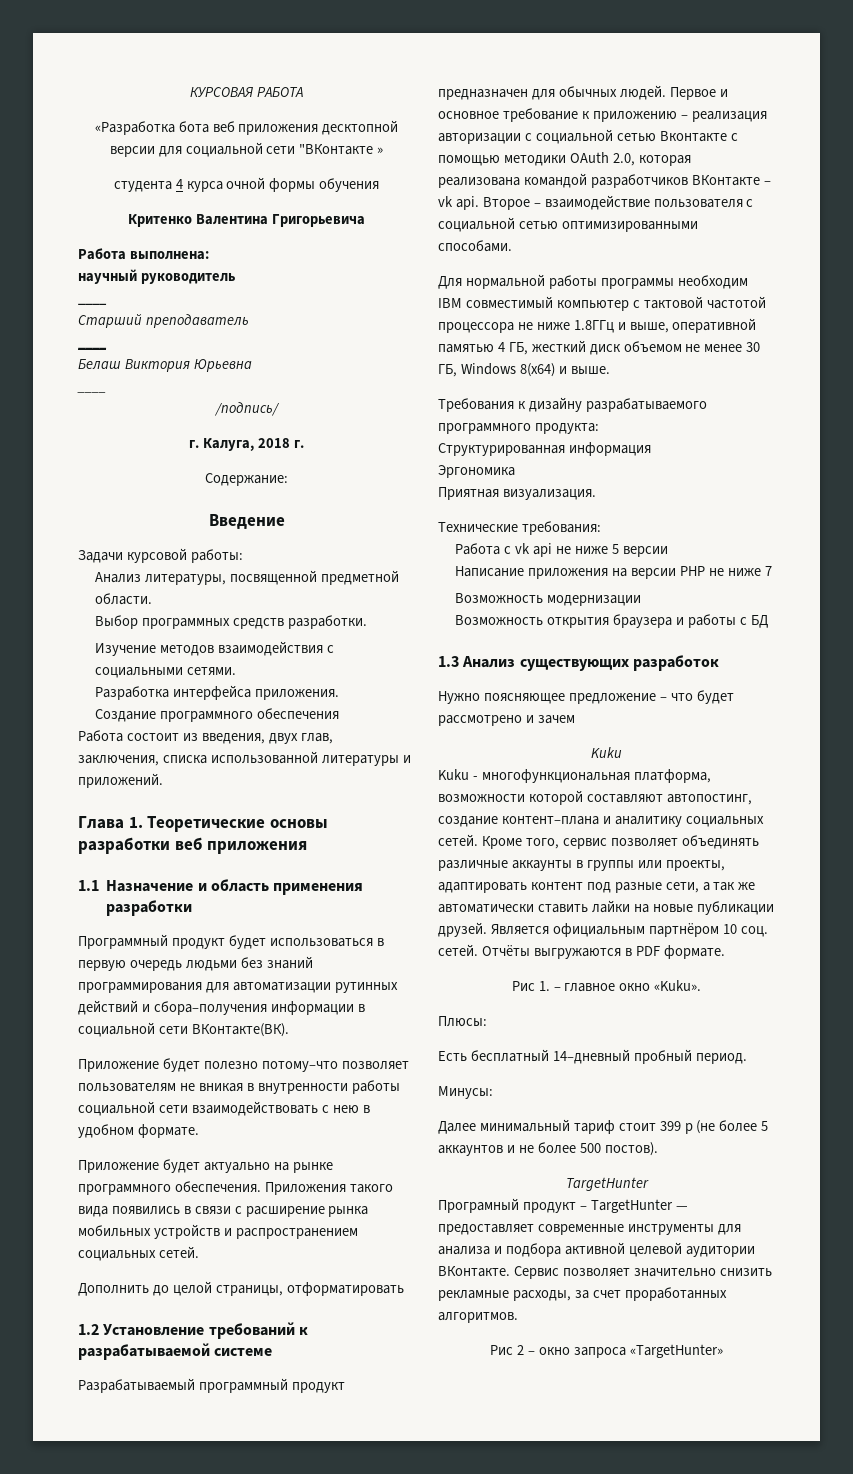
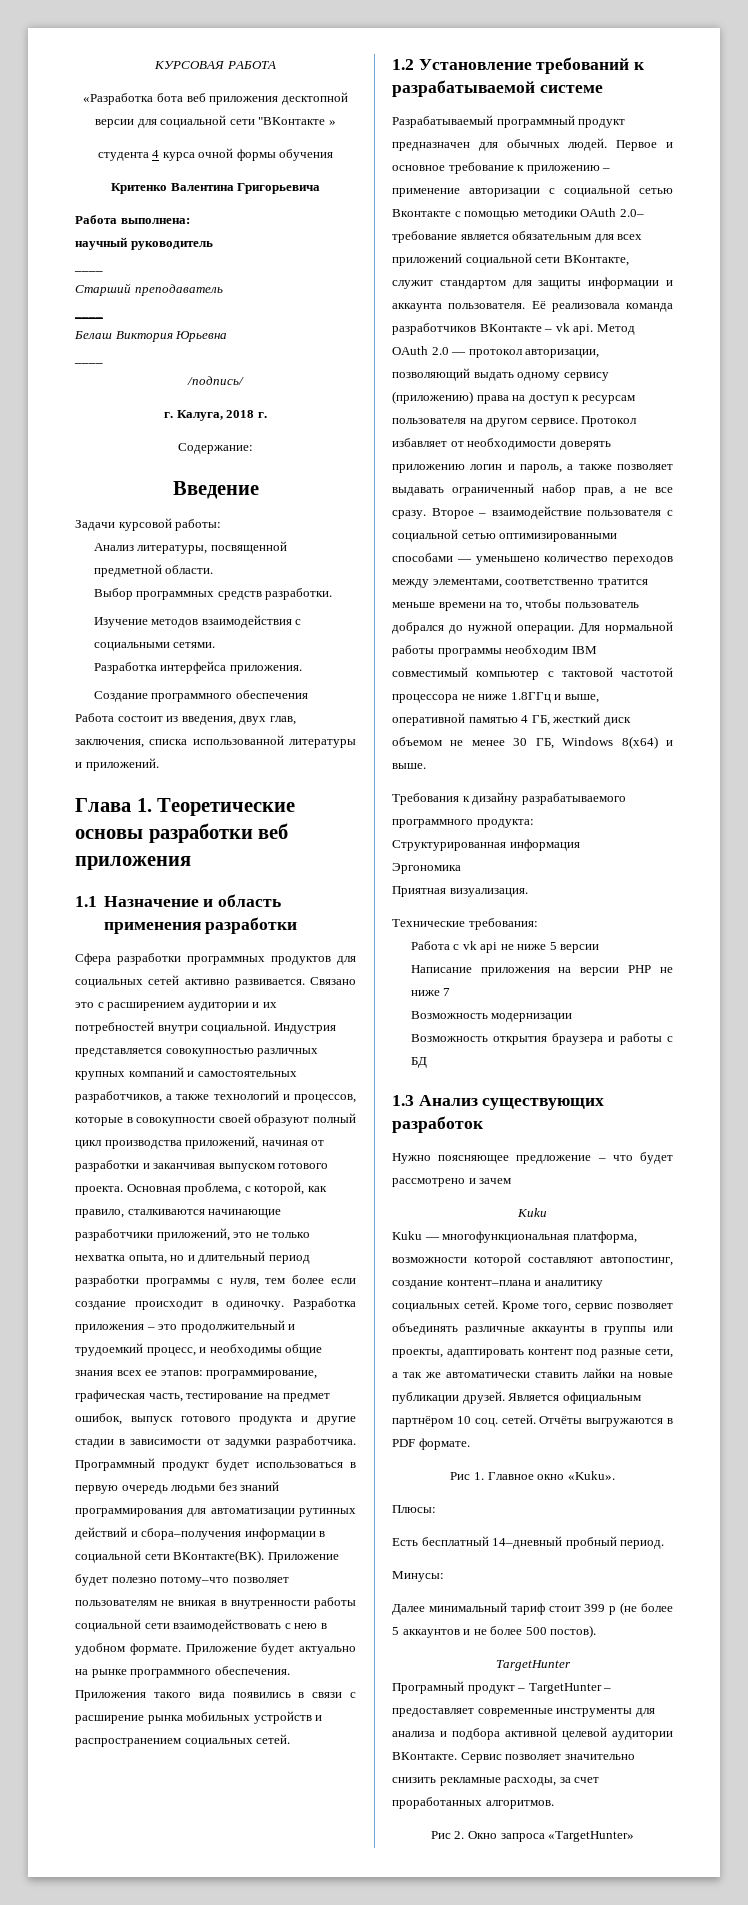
(193, 908) none -> [75,953,356,965] [75,975,356,988] [75,1002,277,1011] [75,1021,336,1034] [75,1048,319,1057] [75,1067,297,1080] [75,1090,356,1103] [75,1113,356,1126] [75,1136,325,1149] [75,1160,329,1172] [75,1182,327,1195] [75,1209,282,1218] [75,1228,311,1241] [75,1251,310,1264] [75,1275,356,1287] [75,1298,356,1310] [75,1320,296,1333] [75,1343,323,1356] [75,1370,318,1379] [75,1390,331,1402] [75,1413,357,1425] [75,1436,356,1448] Сфера разработки программных продуктов для социальных сетей активно развивается. Связано это с расширением аудитории и их потребностей внутри социальной. Индустрия представляется совокупностью различных крупных компаний и самостоятельных разработчиков, а также технологий и процессов, которые в совокупности своей образуют полный цикл производства приложений, начиная от разработки и заканчивая выпуском готового проекта. Основная проблема, с которой, как правило, сталкиваются начинающие разработчики приложений, это не только нехватка опыта, но и длительный период разработки программы с нуля, тем более если создание происходит в одиночку. Разработка приложения – это продолжительный и трудоемкий процесс, и необходимы общие знания всех ее этапов: программирование, графическая часть, тестирование на предмет ошибок, выпуск готового продукта и другие стадии в зависимости от задумки разработчика.
(289, 1030) // -> (265, 1556) none
(199, 1131) // -> (181, 1649) none
[78,1281,404,1296] // Дополнить до целой страницы, отформатировать -> (291, 1739) none
[691,111,767,122] реализация -> [392,188,460,197] применение
[612,153,691,166] [438,173,587,188] 2.0, которая реализована командой -> [619,209,644,217] [392,231,643,243] [392,253,629,266] [392,277,673,289] [392,301,673,312] 2.0– требование является обязательным для всех приложений социальной сети ВКонтакте, служит стандартом для защиты информации и аккаунта пользователя. Её реализовала команда
(479, 203) none -> [596,324,635,335] [392,346,600,358] [392,368,609,381] [392,391,635,404] [392,416,638,427] [392,438,611,450] [392,464,673,473] [392,483,673,496] [392,510,426,519] Метод OAuth 2.0 — протокол авторизации, позволяющий выдать одному сервису (приложению) права на доступ к ресурсам пользователя на другом сервисе. Протокол избавляет от необходимости доверять приложению логин и пароль, а также позволяет выдавать ограниченный набор прав, а не все сразу.
[438,240,512,252] способами. // -> [392,553,673,565] [392,579,648,588] [392,599,639,611] [392,621,574,634] способами — уменьшено количество переходов между элементами, соответственно тратится меньше времени на то, чтобы пользователь добрался до нужной операции.
[472,776,478,780] - -> [424,1237,440,1240] —
[553,983,616,992] – главное -> [487,1472,534,1480] Главное
[675,1206,688,1210] — -> [603,1688,612,1691] –
[517,1345,570,1355] 2 – окно -> [454,1831,497,1839] 2. Окно

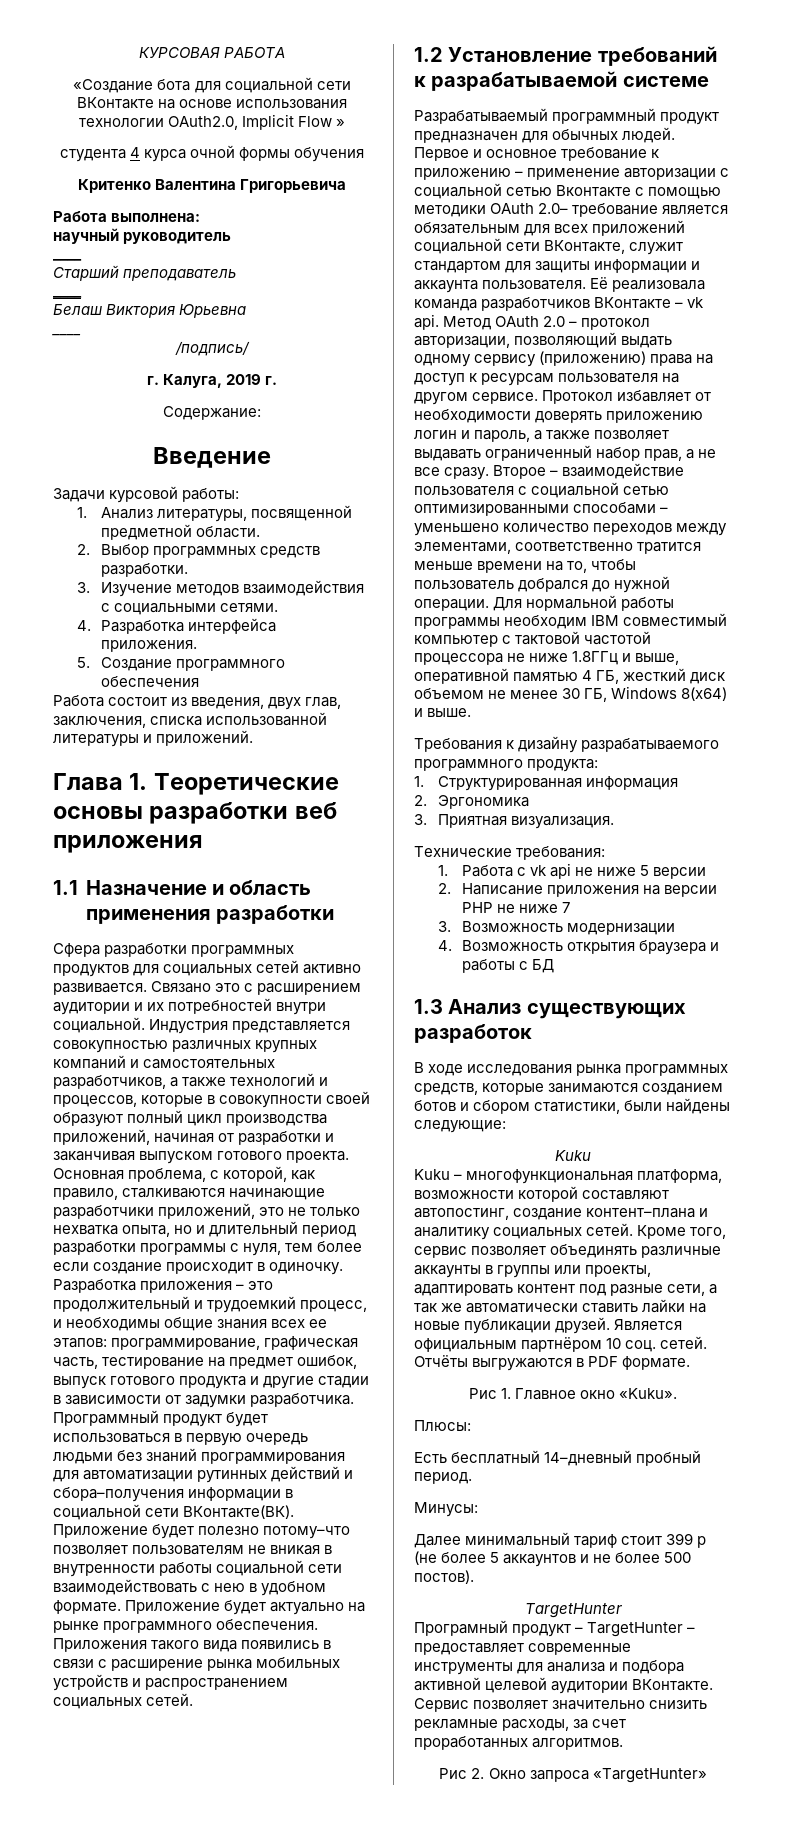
[83,92,348,105] [95,115,326,128] «Разработка бота веб приложения десктопной версии для социальной сети "ВКонтакте -> [73,77,351,93] [76,97,348,109] [78,114,333,130] «Создание бота для социальной сети ВКонтакте на основе использования технологии OAuth2.0, Implicit Flow
[226,410,255,418] 2018 -> [226,374,262,385] 2019
(222, 525) none -> [77,507,88,518] 1.
(214, 569) none -> [77,544,91,555] 2.
(333, 594) none -> [77,582,91,593] 3.
(216, 645) none -> [77,620,92,631] 4.
(302, 669) none -> [77,657,91,668] 5.
[451,352,467,355] — -> [569,321,578,327] –
[456,559,472,562] — -> [660,507,669,513] –
(534, 823) none -> [414,776,424,787] 1.
(580, 845) none -> [414,795,427,806] 2.
(461, 868) none -> [414,814,427,825] 3.
(538, 924) none -> [438,865,449,876] 1.
(600, 948) none -> [438,883,452,894] 2.
(451, 992) none -> [438,921,452,932] 3.
(573, 1017) none -> [438,940,453,951] 4.
[392,1152,673,1164] [392,1178,512,1187] Нужно поясняющее предложение – что будет рассмотрено и зачем -> [414,1062,729,1076] [414,1083,724,1095] [414,1098,731,1114] [414,1120,506,1133] В ходе исследования рынка программных средств, которые занимаются созданием ботов и сбором статистики, были найдены следующие:
[424,1237,440,1240] — -> [454,1174,463,1180] –

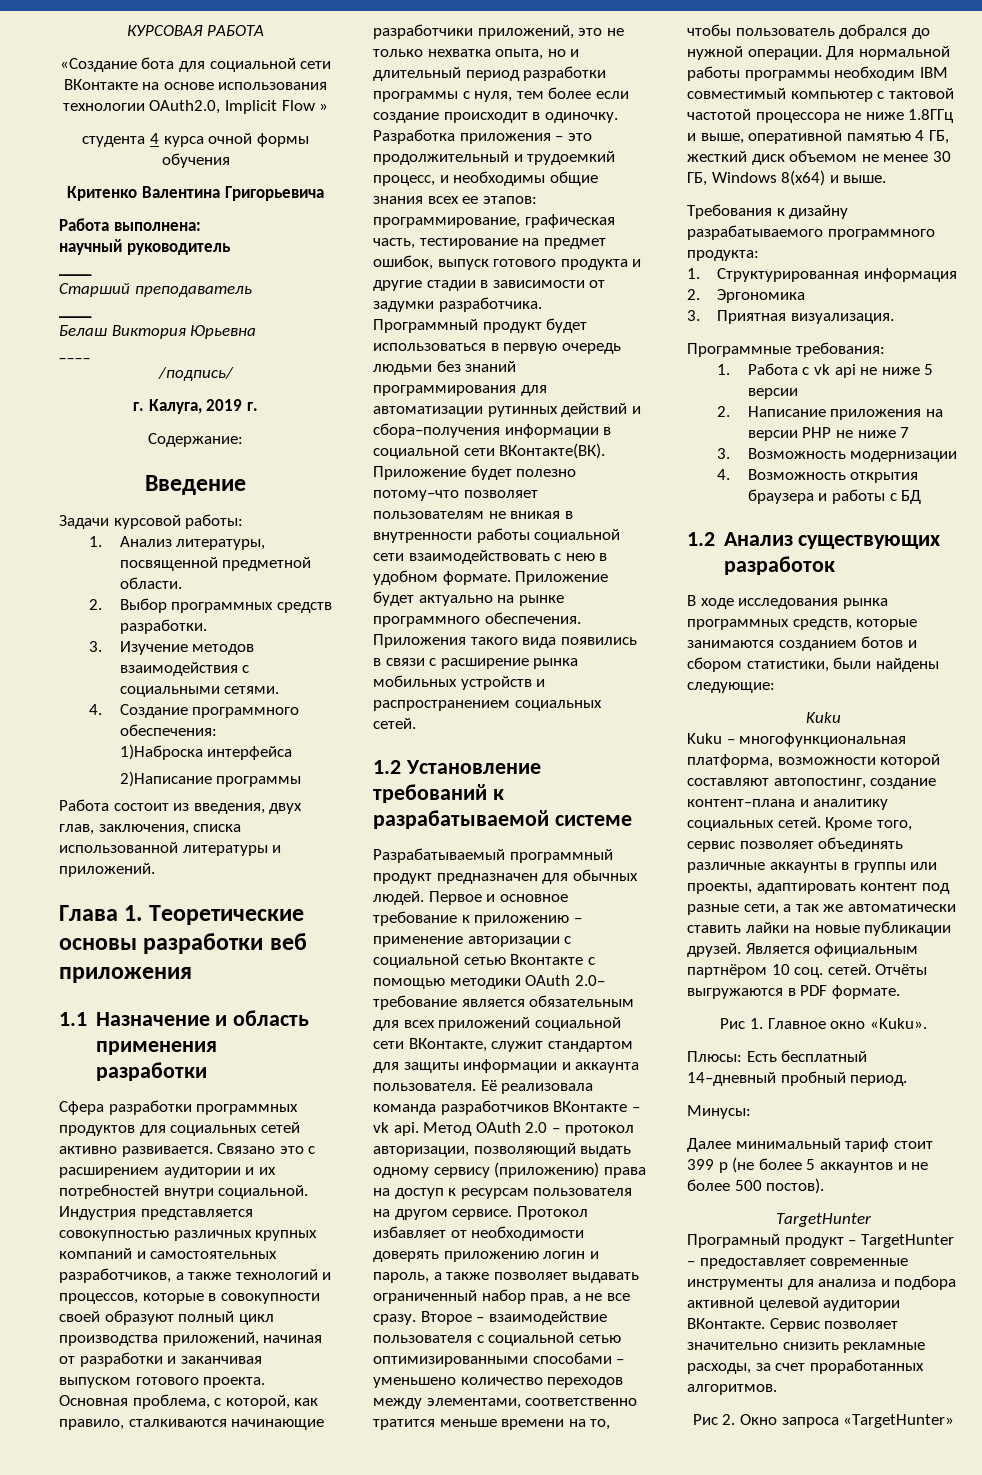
[101,618,277,634] [101,640,198,652] [77,657,286,671] [101,676,200,687] Разработка интерфейса приложения. // 5. Создание программного обеспечения -> [119,704,300,718] [119,724,217,736] [119,744,293,760] [119,771,302,787] Создание программного обеспечения: // 1)Наброска интерфейса // 2)Написание программы
[414,846,512,857] Технические -> [687,343,791,357] Программные
[414,999,443,1014] 1.3 -> [687,532,715,546] 1.2
(471, 1425) // -> (742, 1056) none

